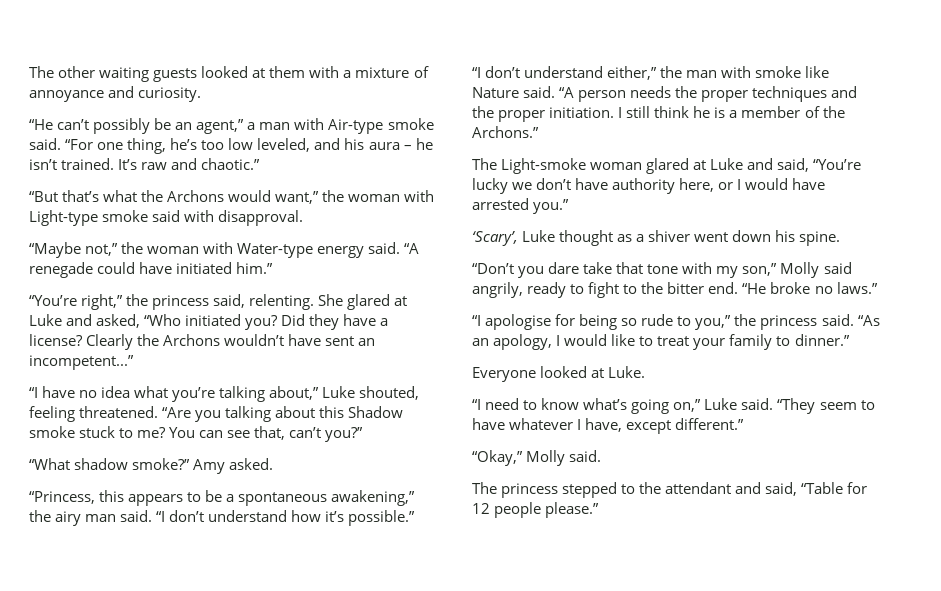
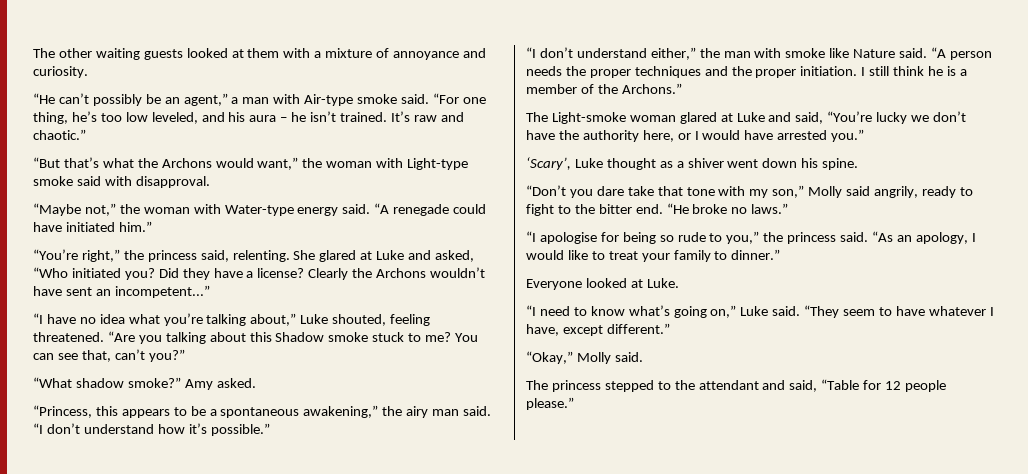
(609, 184) none -> [558,130,579,140] the

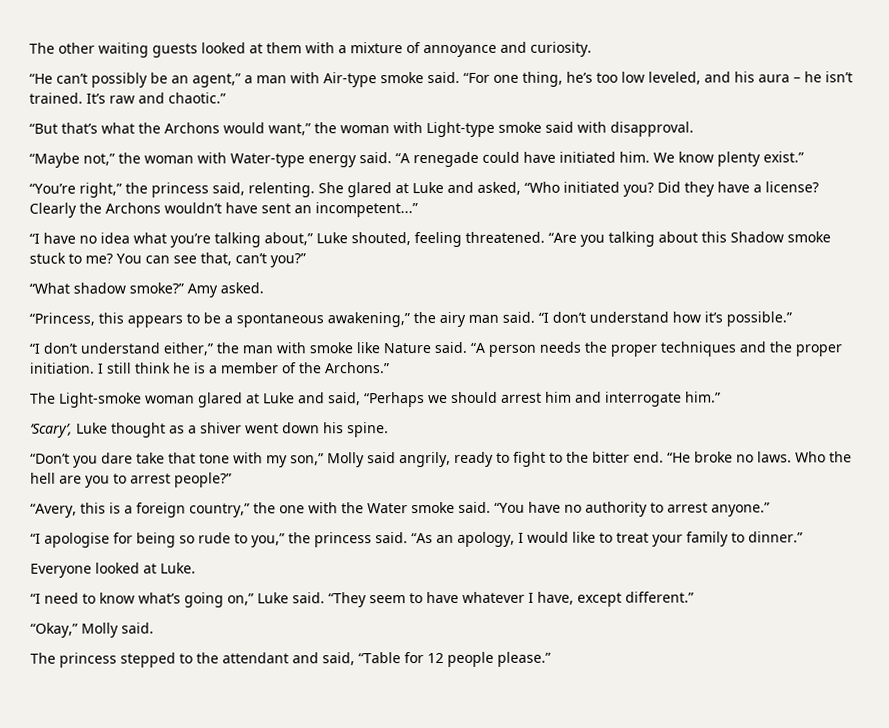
[118,221,152,232] him.” -> [619,151,804,167] him. We know plenty exist.”
[827,111,967,124] [526,129,865,142] “You’re lucky we don’t have the authority here, or I would have arrested you.” -> [364,391,721,408] “Perhaps we should arrest him and interrogate him.”
[751,203,789,214] laws.” -> [757,451,852,463] [30,472,232,488] [30,501,770,518] laws. Who the hell are you to arrest people?” // “Avery, this is a foreign country,” the one with the Water smoke said. “You have no authority to arrest anyone.”

